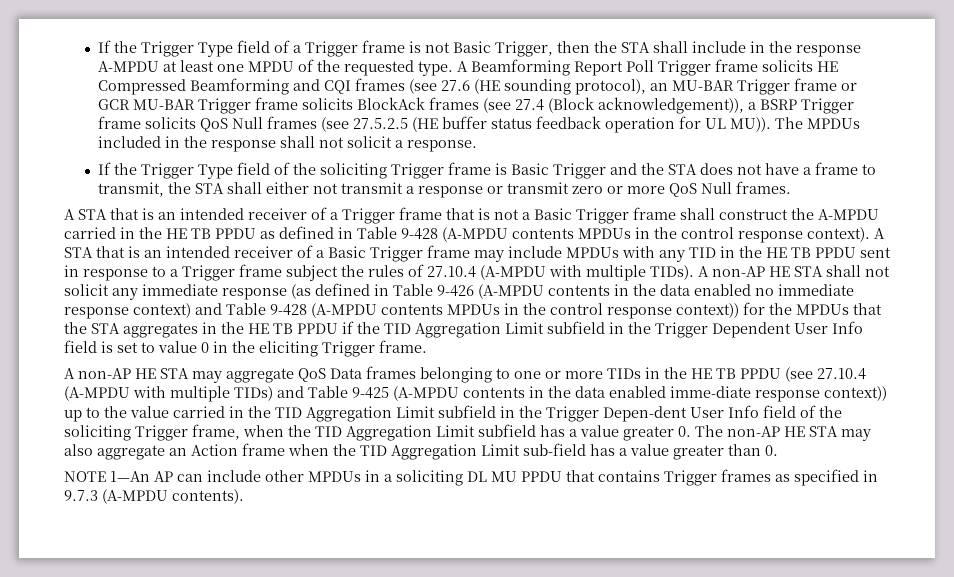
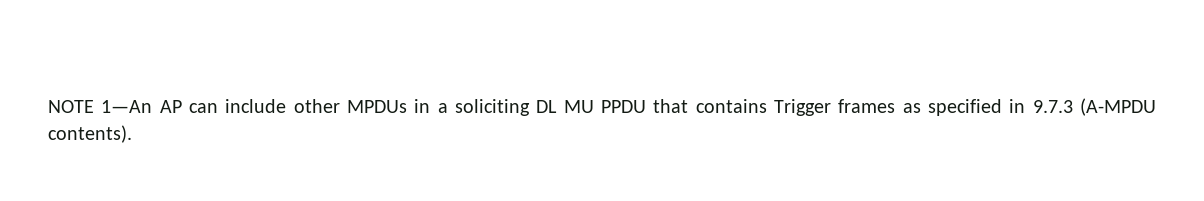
[98,40,862,57] [98,59,839,76] [98,78,858,95] [98,97,855,114] [98,116,861,133] [98,136,478,152] [98,162,877,179] [98,181,792,198] [64,207,879,224] [64,226,885,243] [64,245,891,262] [64,264,890,281] [64,283,854,300] [64,302,882,319] [64,321,863,338] [64,340,427,357] [64,366,866,383] [64,386,887,402] [64,405,842,422] [64,424,871,441] [64,443,778,460] If the Trigger Type field of a Trigger frame is not Basic Trigger, then the STA shall include in the response A-MPDU at least one MPDU of the requested type. A Beamforming Report Poll Trigger frame solicits HE Compressed Beamforming and CQI frames (see 27.6 (HE sounding protocol), an MU-BAR Trigger frame or GCR MU-BAR Trigger frame solicits BlockAck frames (see 27.4 (Block acknowledgement)), a BSRP Trigger frame solicits QoS Null frames (see 27.5.2.5 (HE buffer status feedback operation for UL MU)). The MPDUs included in the response shall not solicit a response. // If the Trigger Type field of the soliciting Trigger frame is Basic Trigger and the STA does not have a frame to transmit, the STA shall either not transmit a response or transmit zero or more QoS Null frames. // A STA that is an intended receiver of a Trigger frame that is not a Basic Trigger frame shall construct the A-MPDU carried in the HE TB PPDU as defined in Table 9-428 (A-MPDU contents MPDUs in the control response context). A STA that is an intended receiver of a Basic Trigger frame may include MPDUs with any TID in the HE TB PPDU sent in response to a Trigger frame subject the rules of 27.10.4 (A-MPDU with multiple TIDs). A non-AP HE STA shall not solicit any immediate response (as defined in Table 9-426 (A-MPDU contents in the data enabled no immediate response context) and Table 9-428 (A-MPDU contents MPDUs in the control response context)) for the MPDUs that the STA aggregates in the HE TB PPDU if the TID Aggregation Limit subfield in the Trigger Dependent User Info field is set to value 0 in the eliciting Trigger frame. // A non-AP HE STA may aggregate QoS Data frames belonging to one or more TIDs in the HE TB PPDU (see 27.10.4 (A-MPDU with multiple TIDs) and Table 9-425 (A-MPDU contents in the data enabled imme-diate response context)) up to the value carried in the TID Aggregation Limit subfield in the Trigger Depen-dent User Info field of the soliciting Trigger frame, when the TID Aggregation Limit subfield has a value greater 0. The non-AP HE STA may also aggregate an Action frame when the TID Aggregation Limit sub-field has a value greater than 0. // -> (48, 106) none

